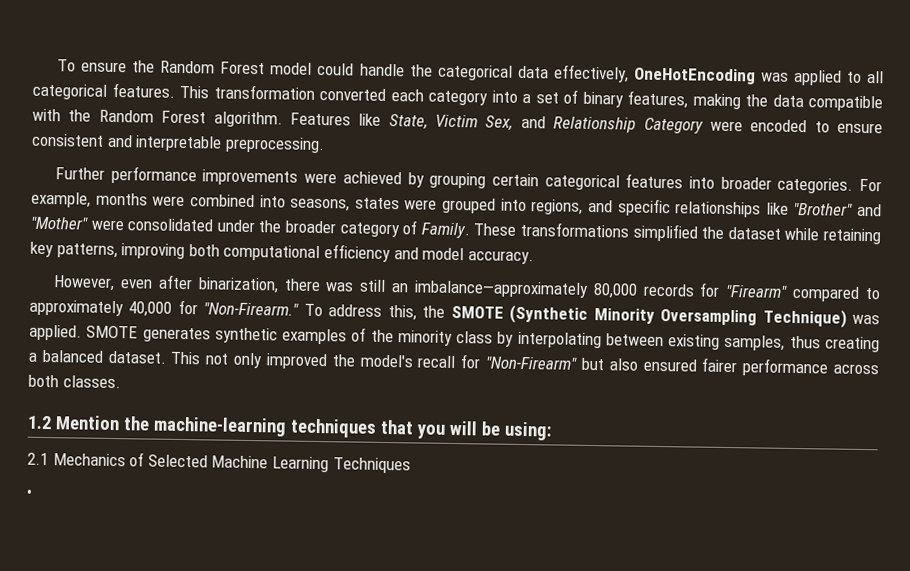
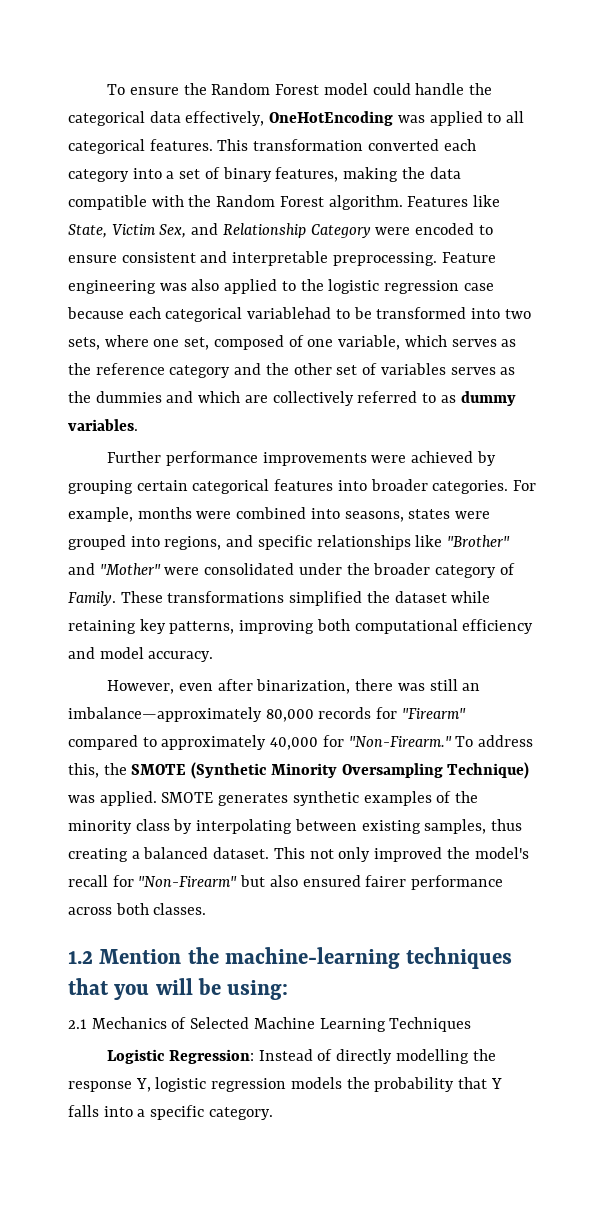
(325, 145) none -> [441,252,496,263] [68,279,494,294] [67,307,531,322] [68,335,517,350] [68,363,516,378] [68,391,516,406] [68,419,138,431] Feature engineering was also applied to the logistic regression case because each categorical variablehad to be transformed into two sets, where one set, composed of one variable, which serves as the reference category and the other set of variables serves as the dummies and which are collectively referred to as dummy variables.
[26,489,32,498] • -> [107,1049,496,1064] [68,1077,502,1092] [68,1105,273,1120] Logistic Regression: Instead of directly modelling the response Y, logistic regression models the probability that Y falls into a specific category.

